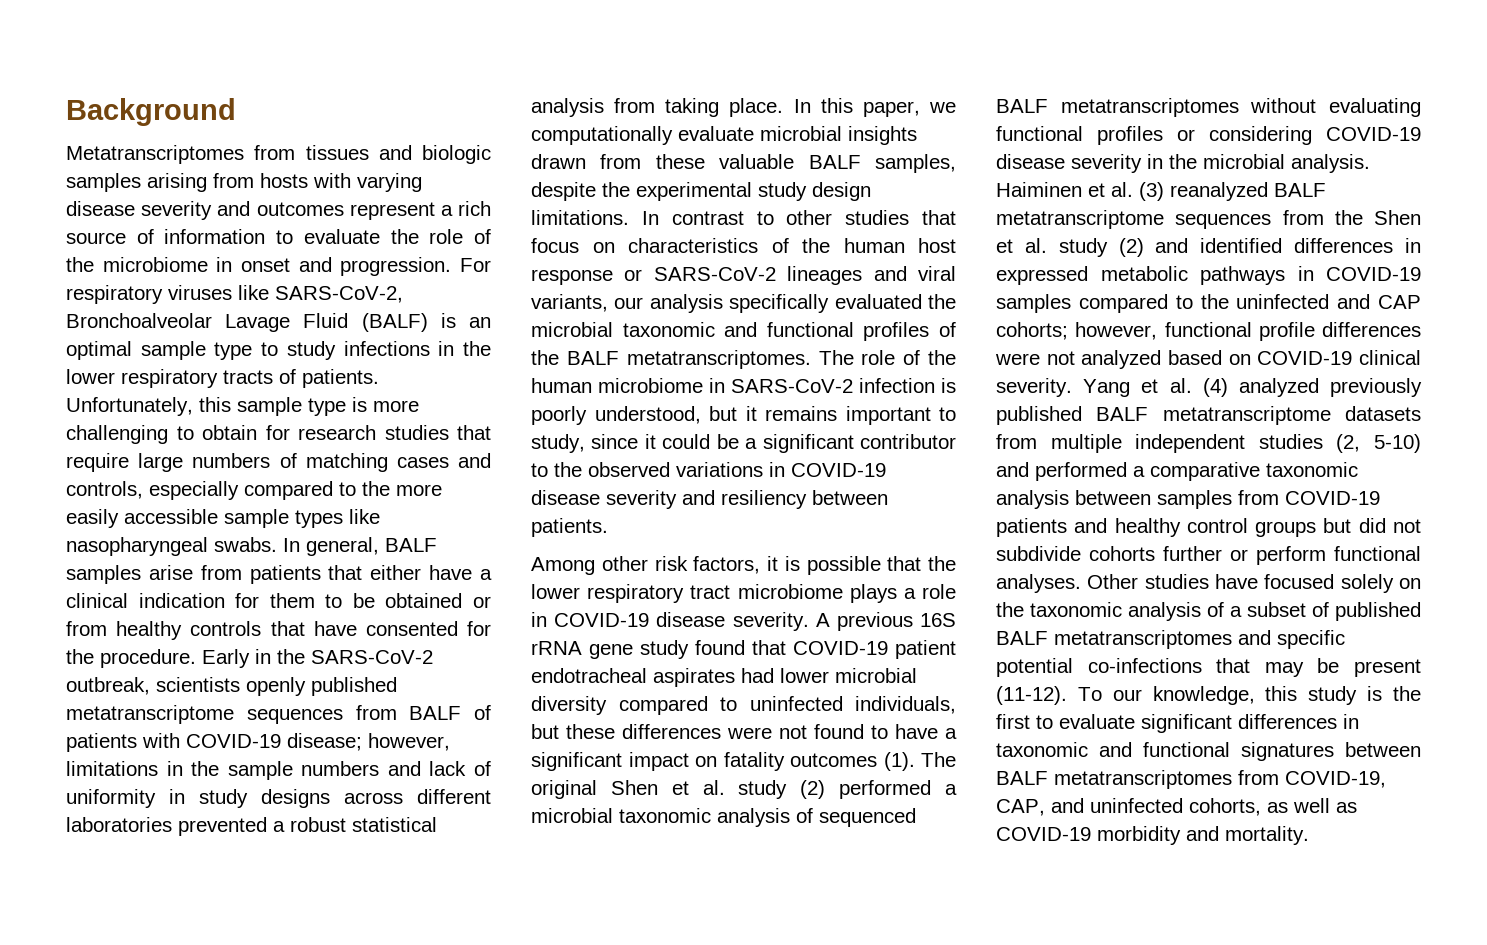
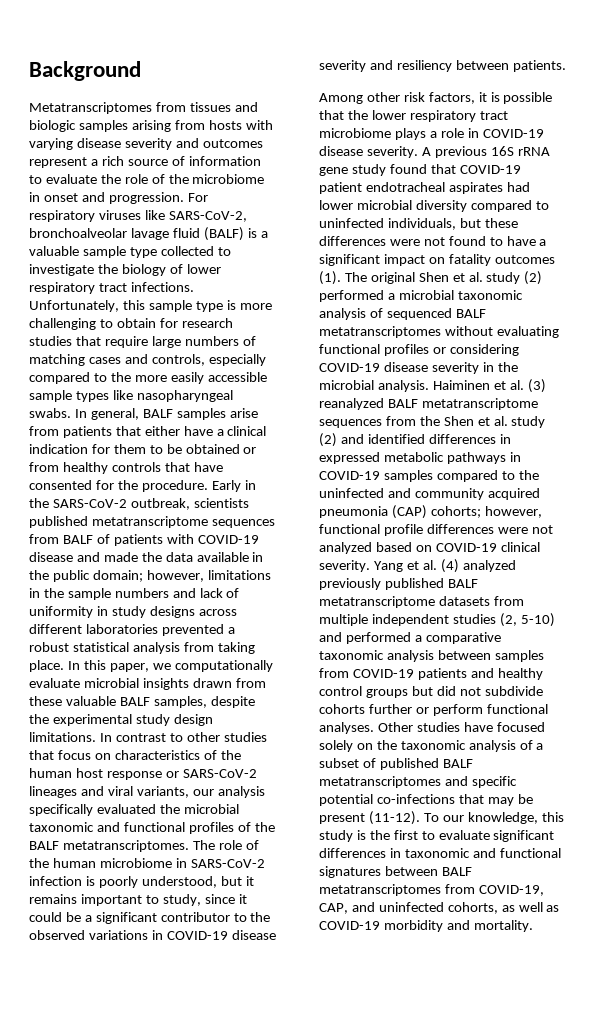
[66,313,491,332] [66,341,492,360] [66,369,379,388] Bronchoalveolar Lavage Fluid (BALF) is an optimal sample type to study infections in the lower respiratory tracts of patients. -> [29,227,268,241] [29,246,231,258] [29,264,221,276] [29,282,194,294] bronchoalveolar lavage fluid (BALF) is a valuable sample type collected to investigate the biology of lower respiratory tract infections.
[246,677,306,696] openly -> (249, 503) none
[287,733,362,751] disease; -> [29,552,264,562] [29,570,143,582] disease and made the data available in the public domain;
[1378,295,1421,309] CAP -> [414,488,540,500] [319,505,427,519] community acquired pneumonia (CAP)

